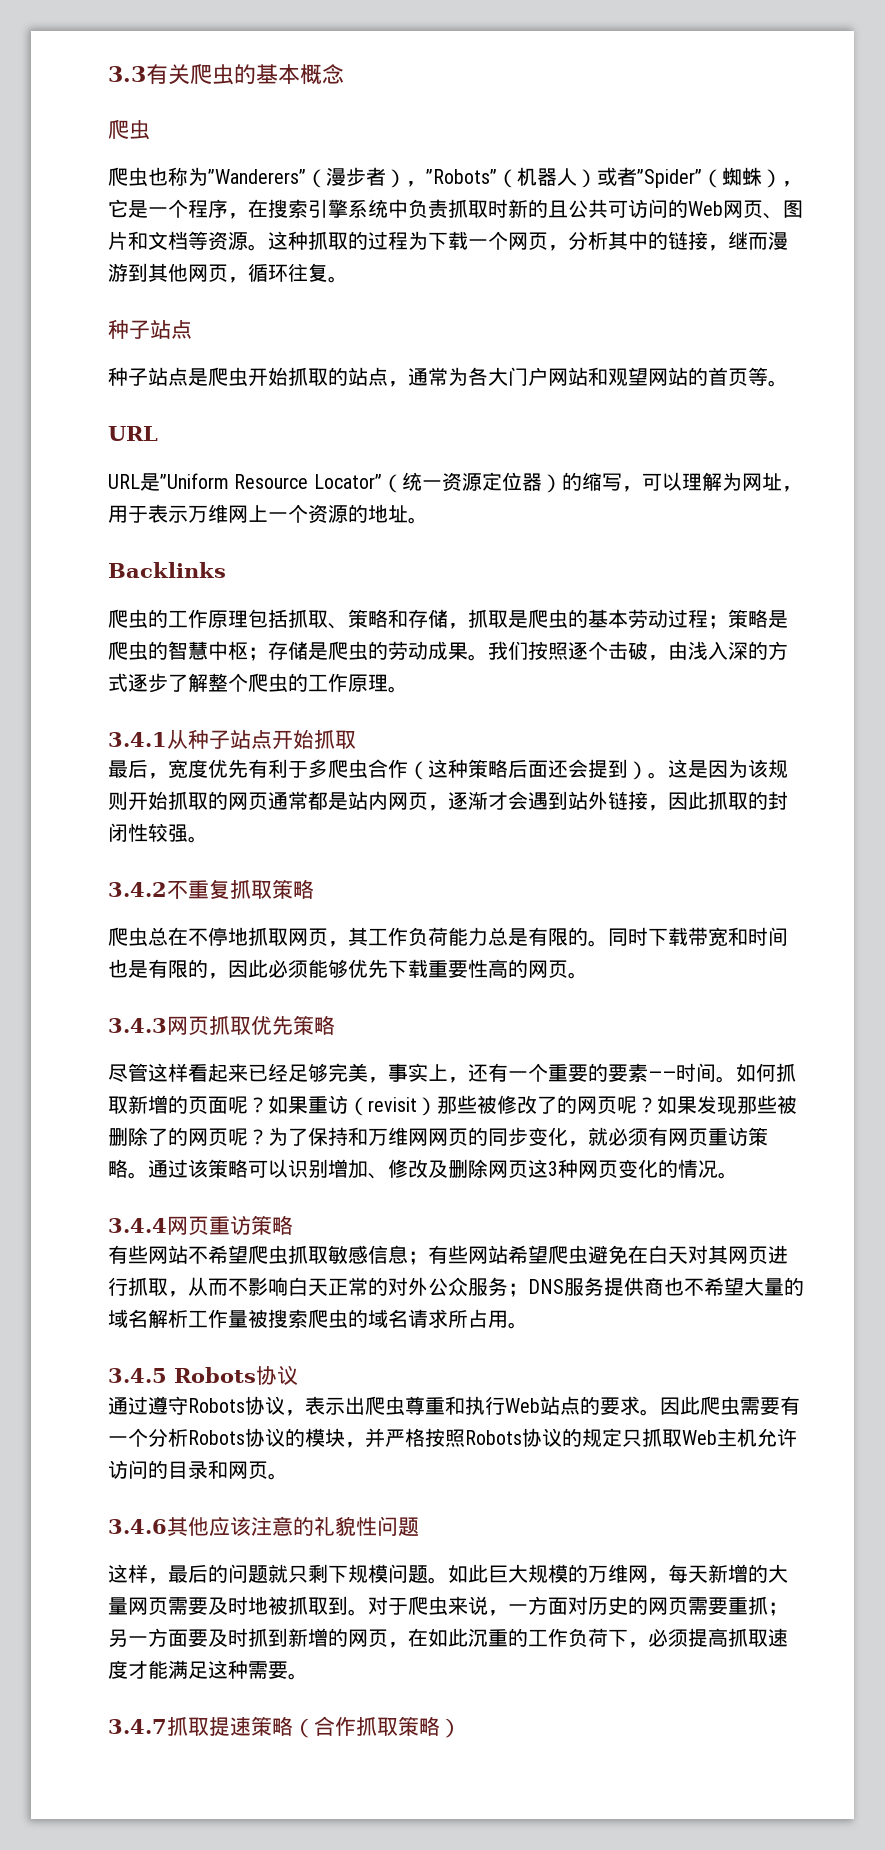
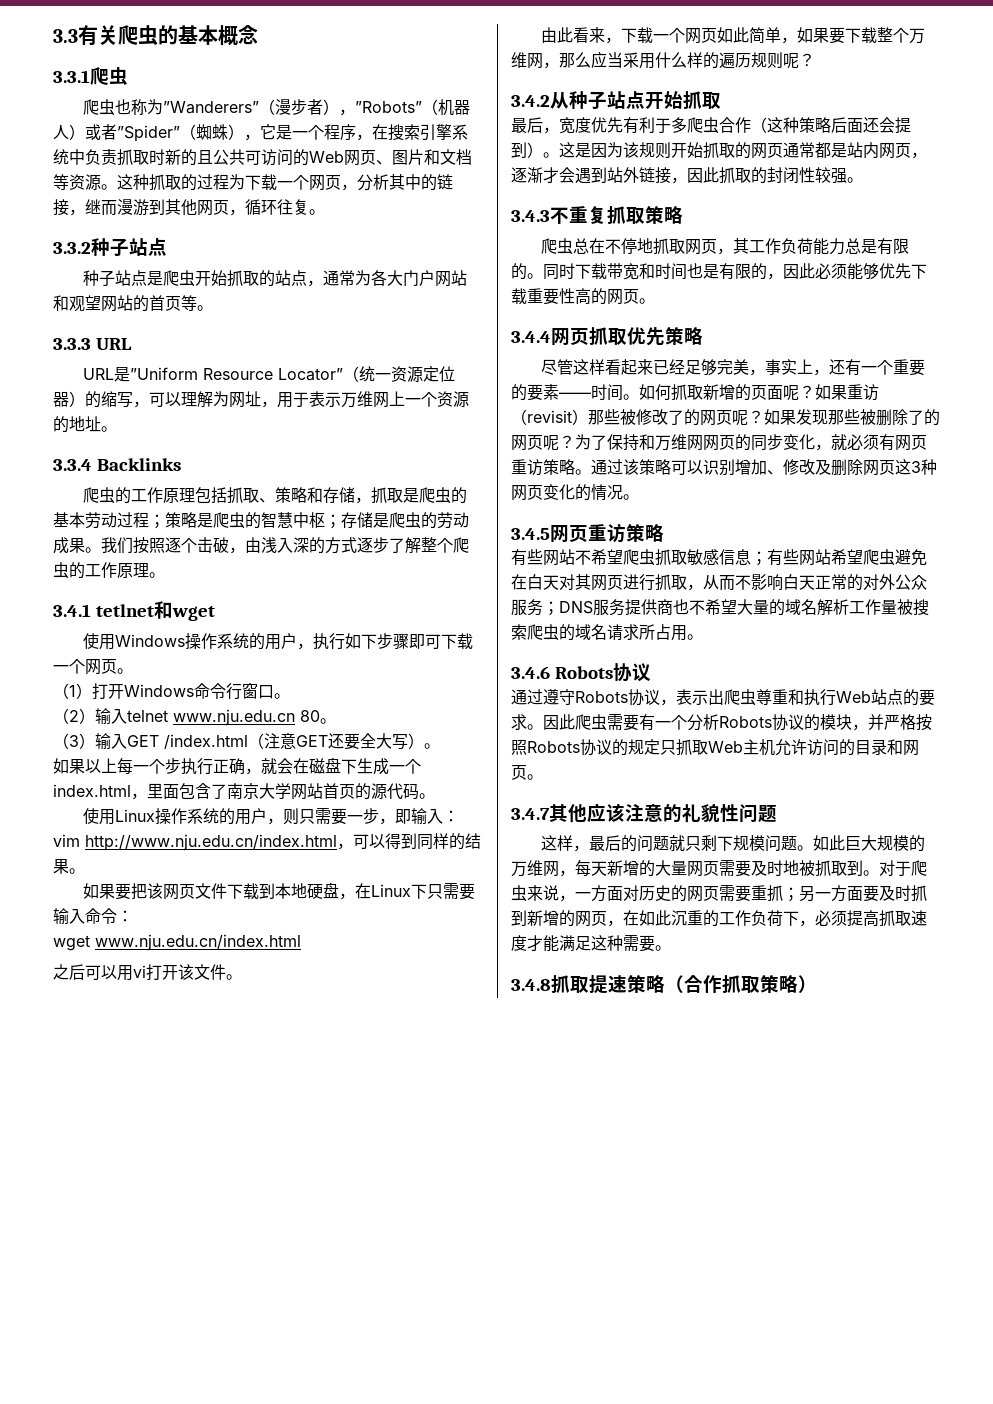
(344, 74) none -> [53,70,90,83] 3.3.1
(348, 279) none -> [53,242,91,254] 3.3.2
(788, 383) none -> [53,338,91,350] 3.3.3
(428, 520) none -> [53,459,92,471] 3.3.4
(167, 739) none -> [95,601,215,621] [83,633,474,650] [53,659,133,675] [53,683,290,700] [53,708,336,726] [53,733,440,750] [53,757,421,775] [53,783,435,800] [83,808,460,825] [53,833,481,851] [53,859,85,874] [83,882,476,900] [53,908,133,924] [53,934,301,951] [53,964,242,981] [541,27,926,44] [511,51,815,69] [511,95,550,107] tetlnet和wget // 使用Windows操作系统的用户，执行如下步骤即可下载一个网页。 // （1）打开Windows命令行窗口。 // （2）输入telnet www.nju.edu.cn 80。 // （3）输入GET /index.html（注意GET还要全大写）。 // 如果以上每一个步执行正确，就会在磁盘下生成一个index.html，里面包含了南京大学网站首页的源代码。 // 使用Linux操作系统的用户，则只需要一步，即输入：vim http://www.nju.edu.cn/index.html，可以得到同样的结果。 // 如果要把该网页文件下载到本地硬盘，在Linux下只需要输入命令： // wget www.nju.edu.cn/index.html // 之后可以用vi打开该文件。 // 由此看来，下载一个网页如此简单，如果要下载整个万维网，那么应当采用什么样的遍历规则呢？ // 3.4.2
[108,882,167,897] 3.4.2 -> [511,210,550,222] 3.4.3
[108,1018,167,1033] 3.4.3 -> [511,331,551,343] 3.4.4
[108,1218,167,1233] 3.4.4 -> [511,528,550,540] 3.4.5
[108,1368,167,1383] 3.4.5 -> [511,666,550,679] 3.4.6
[108,1519,167,1534] 3.4.6 -> [511,808,550,820] 3.4.7
[108,1719,167,1734] 3.4.7 -> [511,979,551,991] 3.4.8

